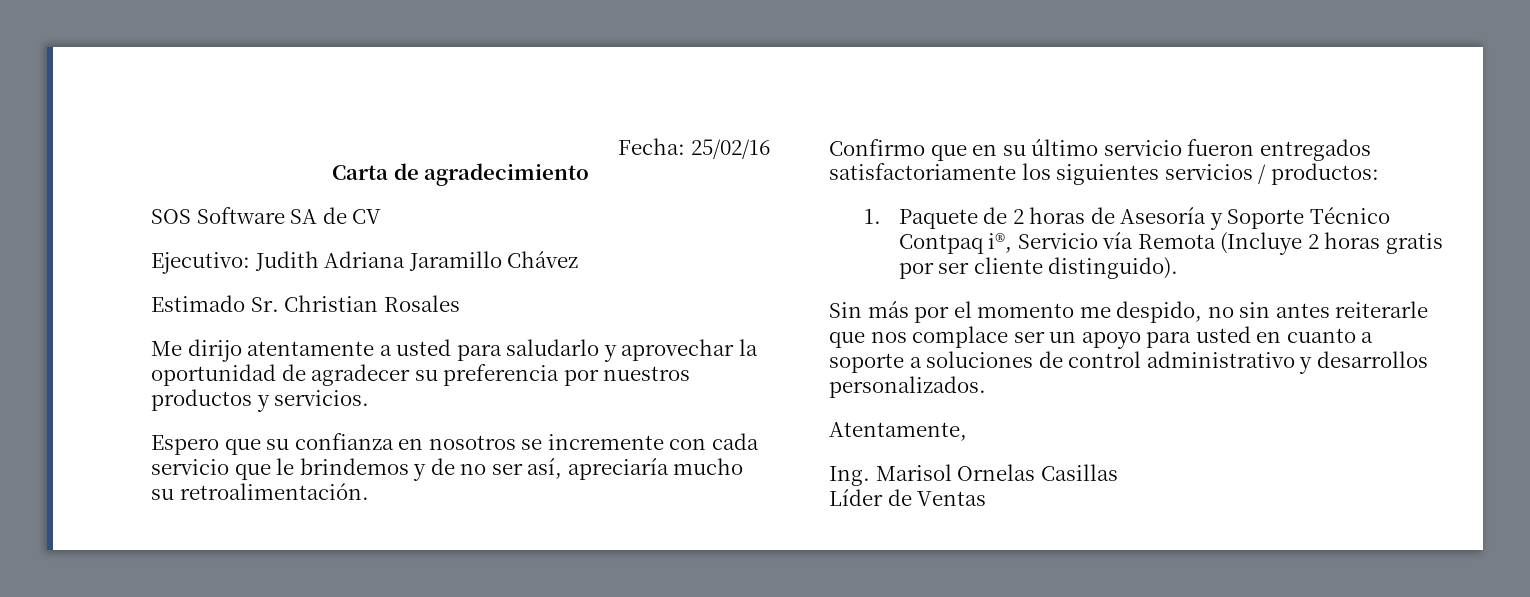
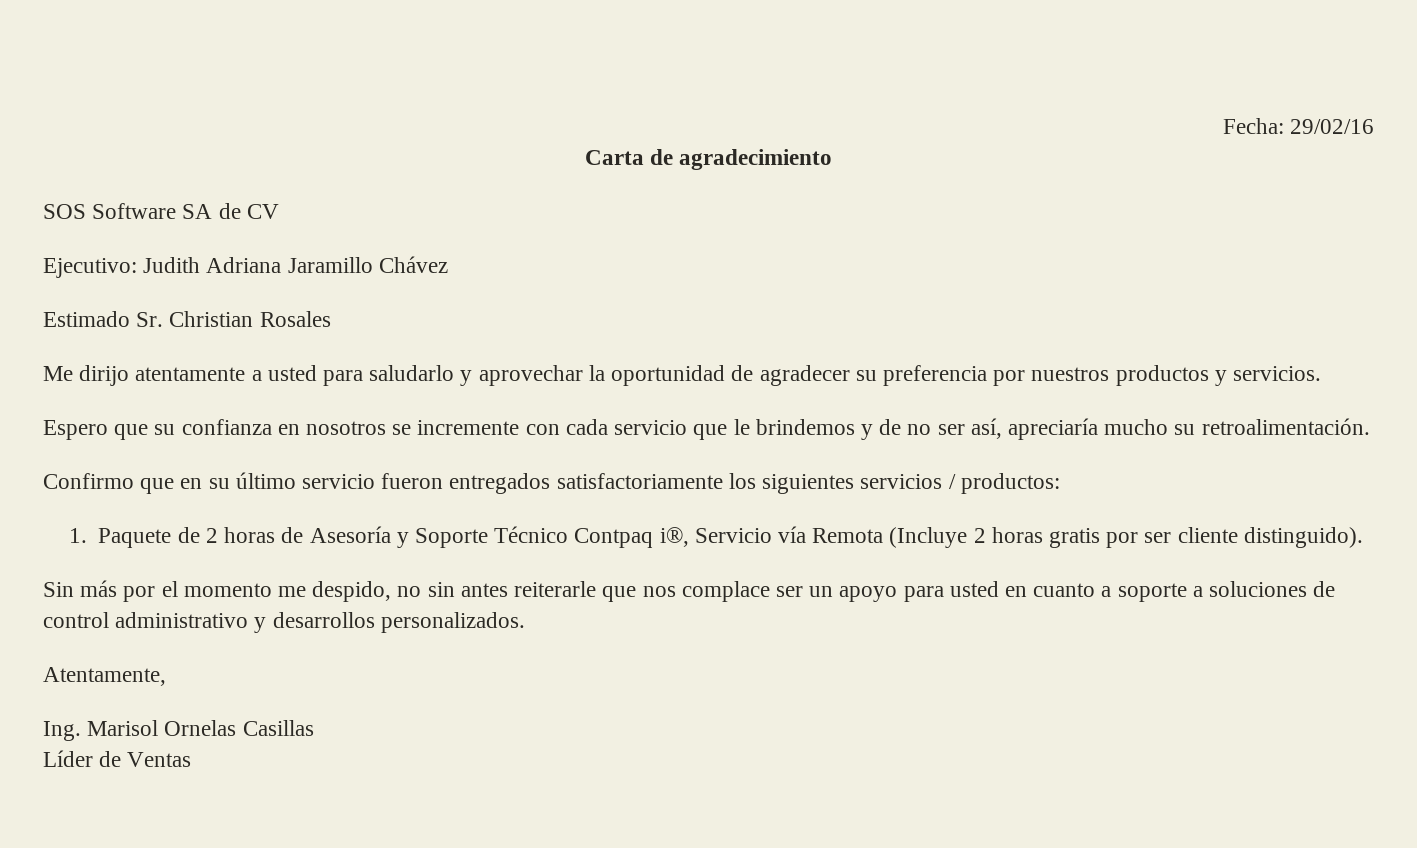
[691,139,770,159] 25/02/16 -> [1290,119,1374,134] 29/02/16

